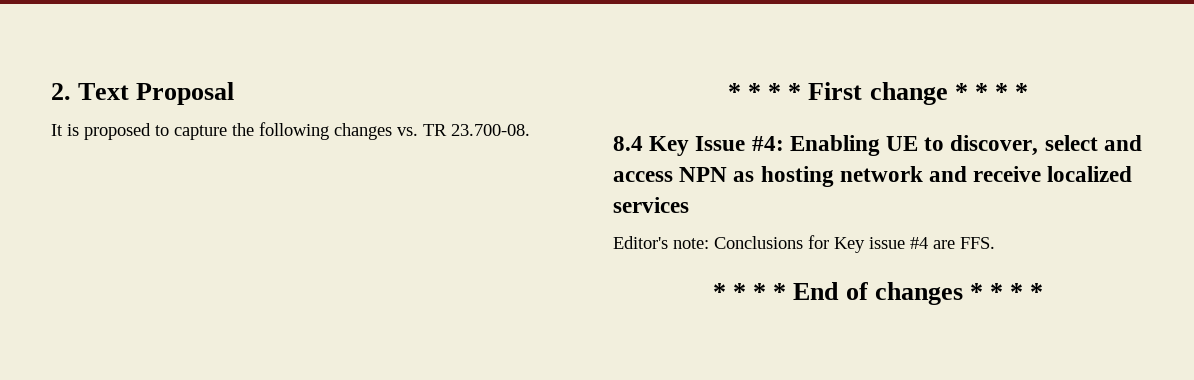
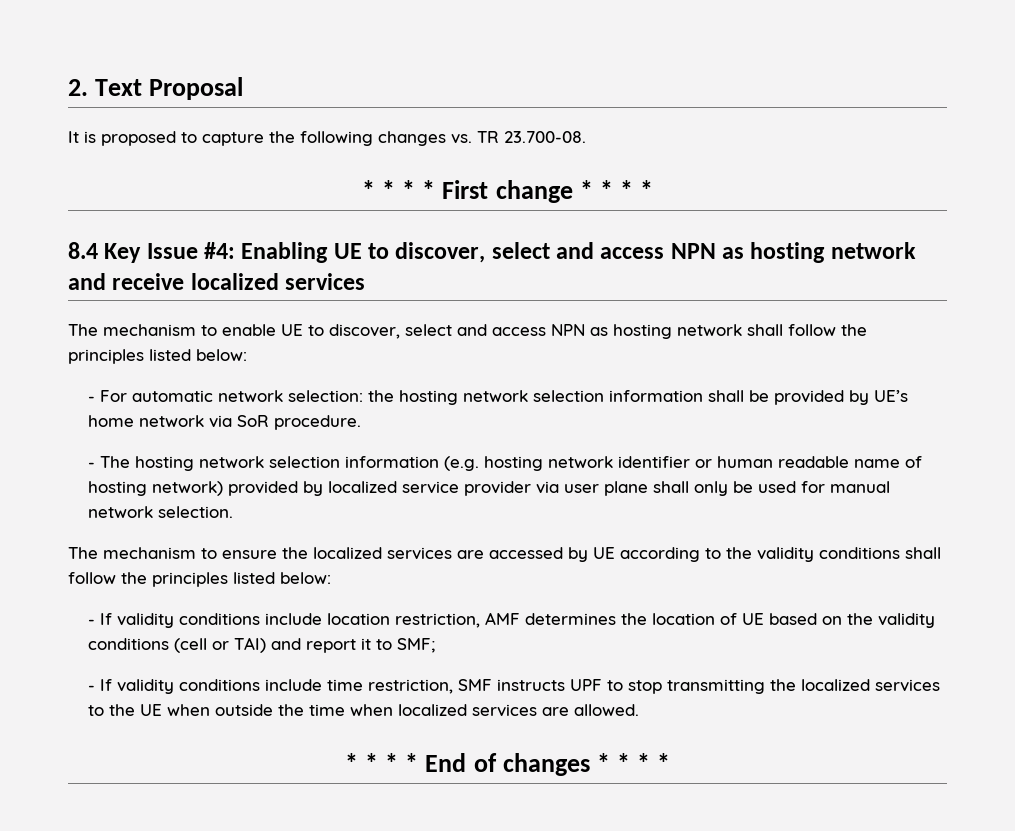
[613,235,995,253] Editor's note: Conclusions for Key issue #4 are FFS. -> [68,324,867,339] [68,349,247,364] [87,390,908,405] [87,415,361,430] [87,456,922,471] [87,481,890,496] [87,506,233,518] [68,547,941,562] [68,572,331,587] [87,612,935,628] [87,637,435,653] [87,679,940,694] [87,704,639,717] The mechanism to enable UE to discover, select and access NPN as hosting network shall follow the principles listed below: // - For automatic network selection: the hosting network selection information shall be provided by UE’s home network via SoR procedure. // - The hosting network selection information (e.g. hosting network identifier or human readable name of hosting network) provided by localized service provider via user plane shall only be used for manual network selection. // The mechanism to ensure the localized services are accessed by UE according to the validity conditions shall follow the principles listed below: // - If validity conditions include location restriction, AMF determines the location of UE based on the validity conditions (cell or TAI) and report it to SMF; // - If validity conditions include time restriction, SMF instructs UPF to stop transmitting the localized services to the UE when outside the time when localized services are allowed.

